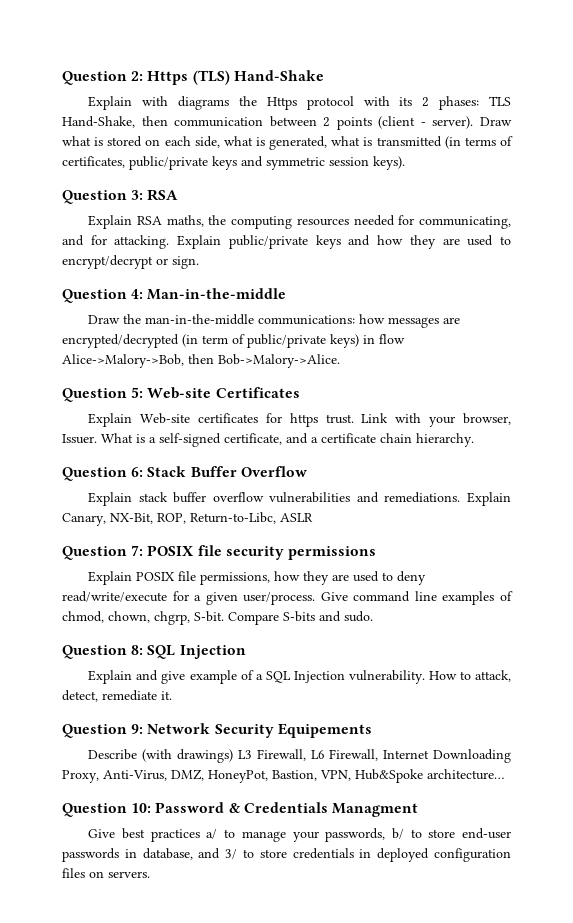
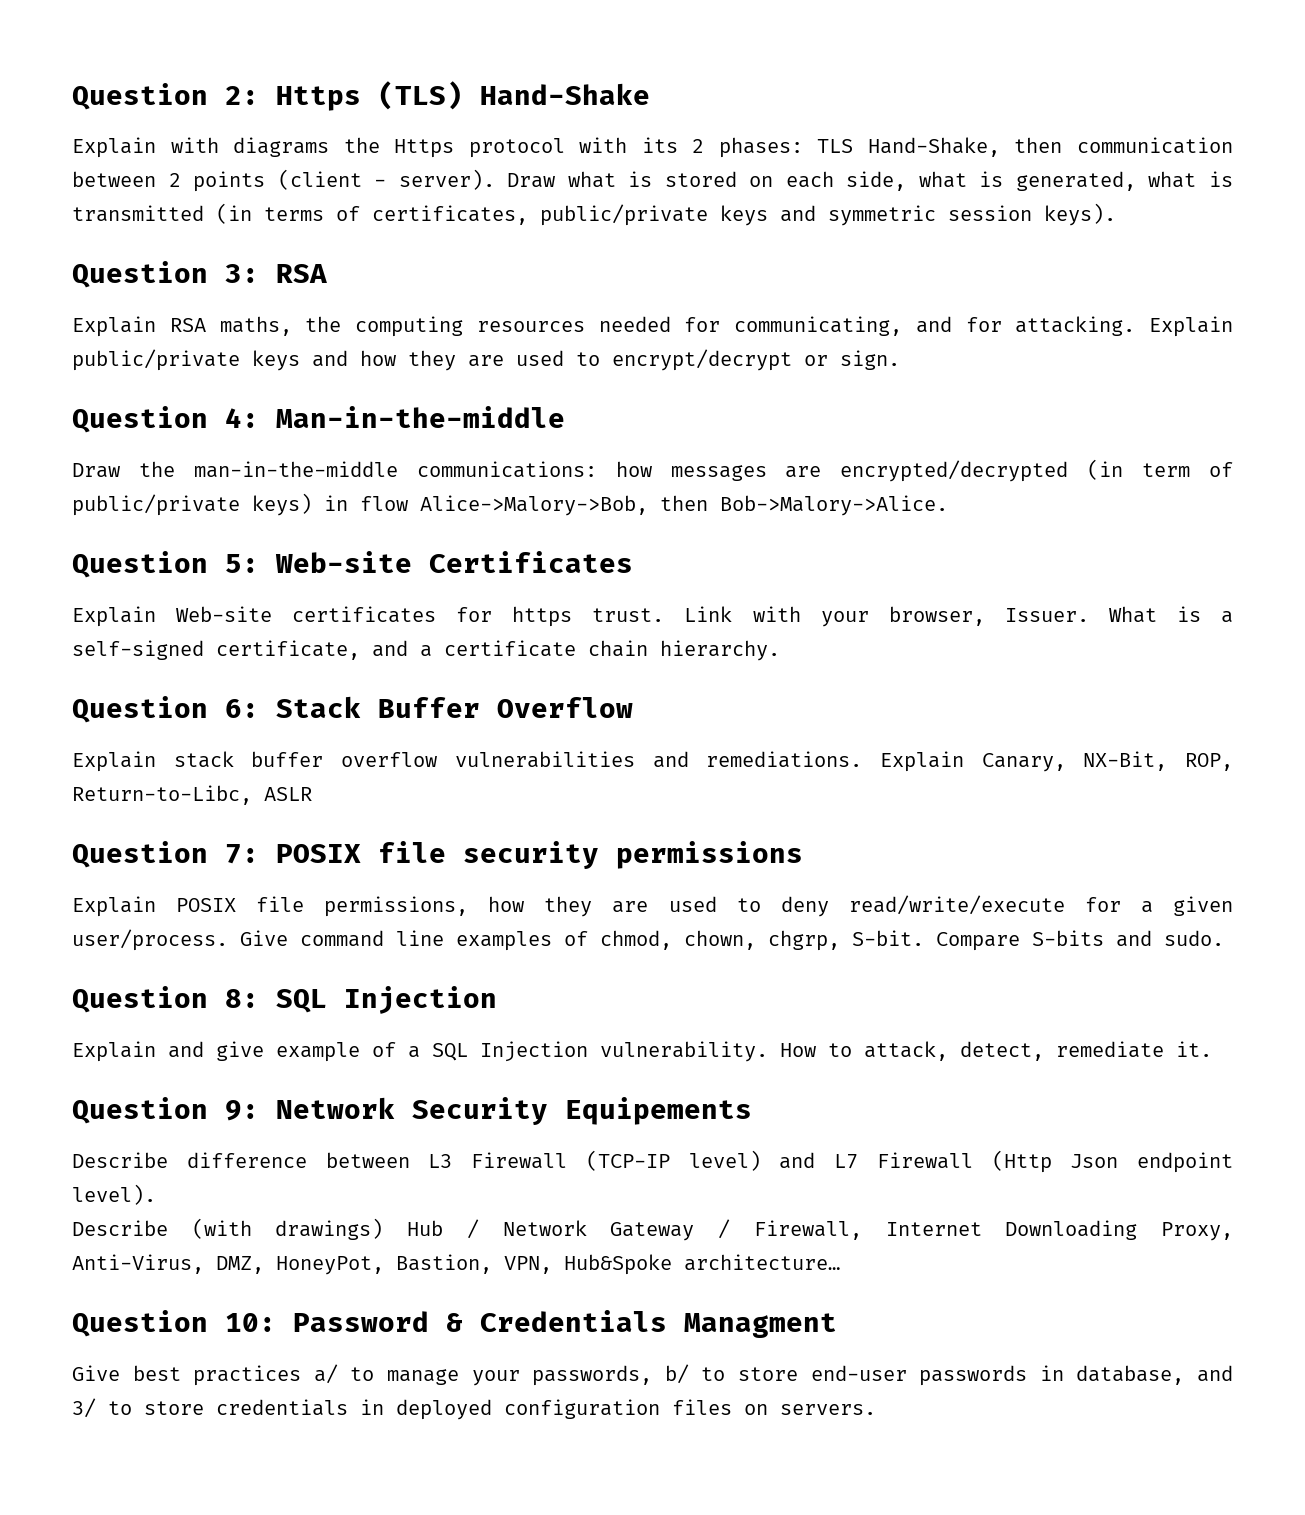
[142,749,325,763] (with drawings) L3 Firewall, L6 -> [186,1150,1233,1173] [72,1184,156,1205] [72,1218,731,1241] difference between L3 Firewall (TCP-IP level) and L7 Firewall (Http Json endpoint level). // Describe (with drawings) Hub / Network Gateway /

